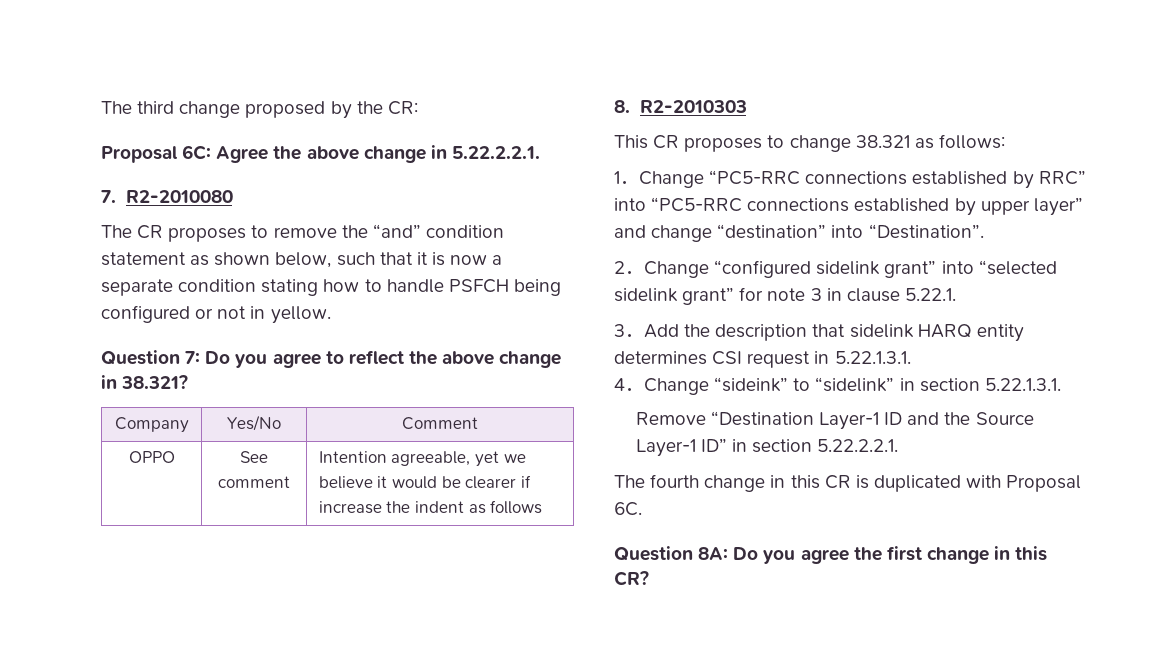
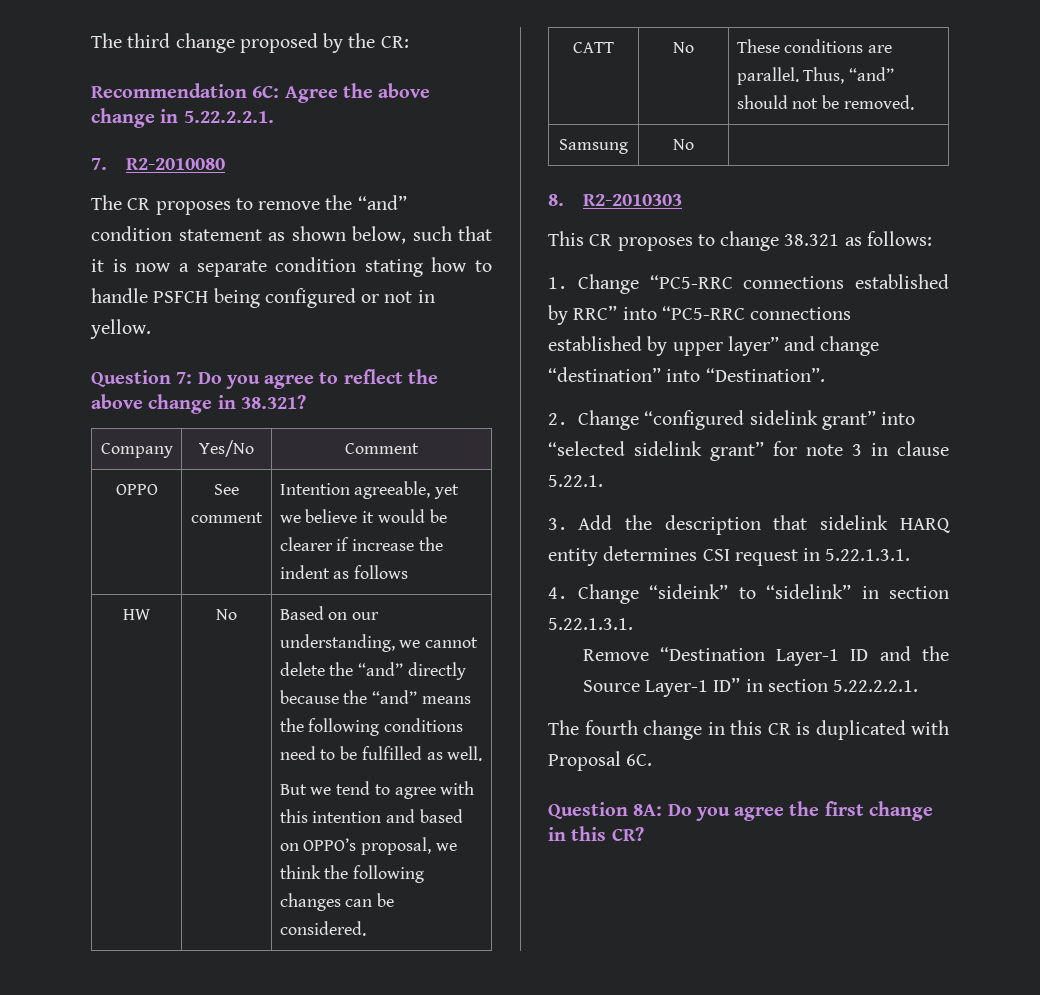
[101,146,178,163] Proposal -> [91,83,247,98] Recommendation
(543, 507) none -> [123,609,151,620] [216,609,237,620] [279,606,380,620] [279,634,479,652] [279,662,466,680] [279,690,471,704] [279,718,464,736] [279,746,483,761] [279,781,475,799] [279,809,463,823] [279,837,457,855] [279,865,425,883] [279,893,395,911] [279,921,366,936] [573,42,614,53] [673,42,694,53] [736,39,893,53] [736,67,895,85] [736,95,914,110] [559,139,628,154] [673,139,694,150] // HW | No | Based on our understanding, we cannot delete the “and” directly because the “and” means the following conditions need to be fulfilled as well. // But we tend to agree with this intention and based on OPPO’s proposal, we think the following changes can be considered. // CATT | No | These conditions are parallel. Thus, “and” should not be removed. // Samsung | No |

